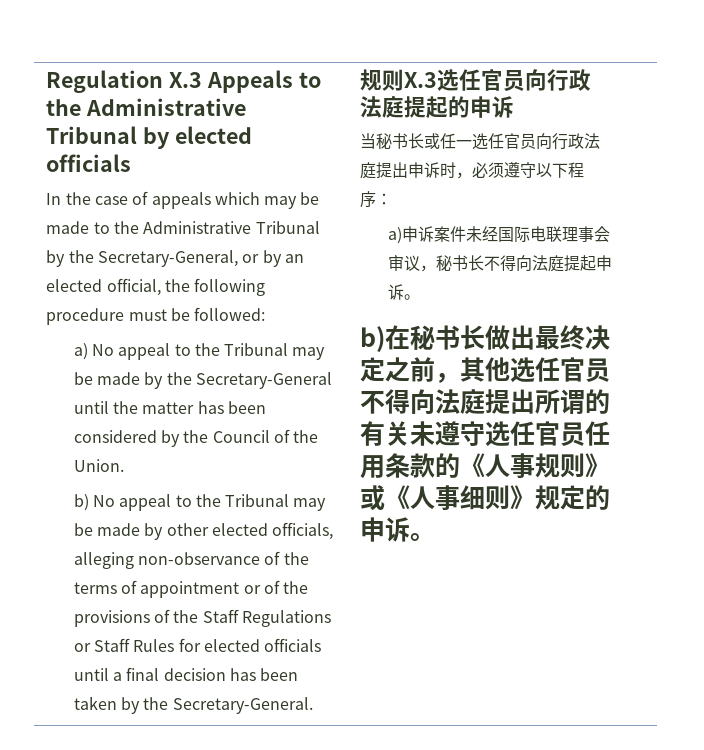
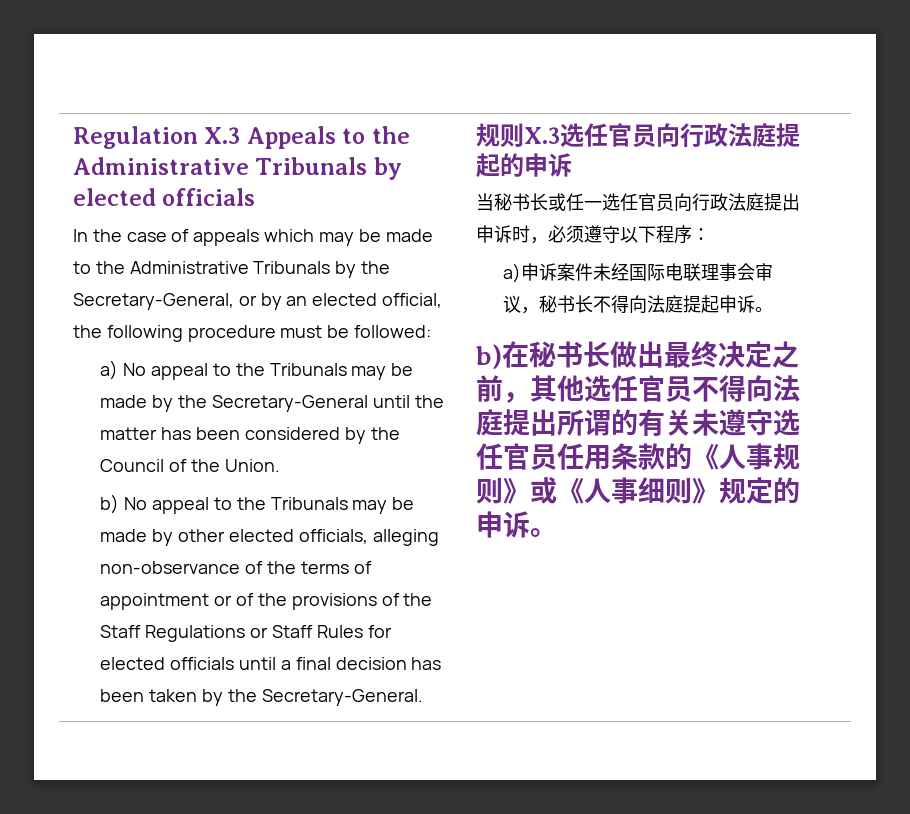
[46,126,138,144] Tribunal -> [255,157,368,175] Tribunals
[255,221,320,234] Tribunal -> [253,261,331,274] Tribunals
[224,343,289,356] Tribunal -> [269,363,347,376] Tribunals
[225,494,290,507] Tribunal -> [270,497,348,510] Tribunals

